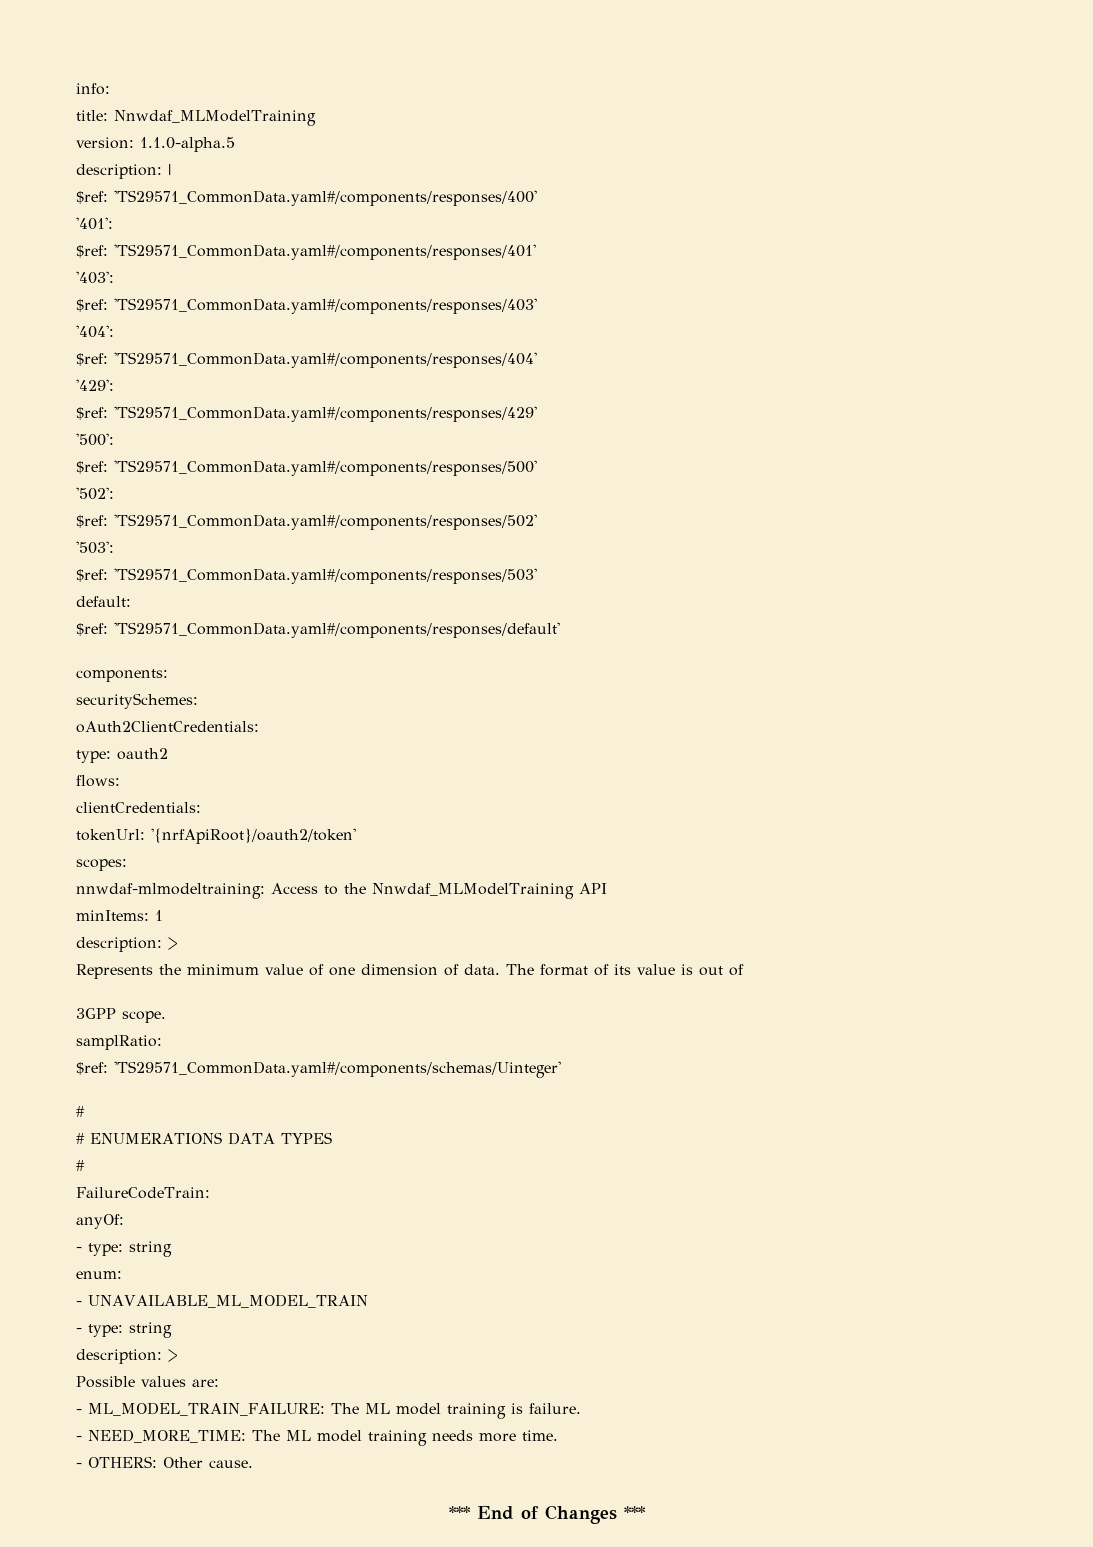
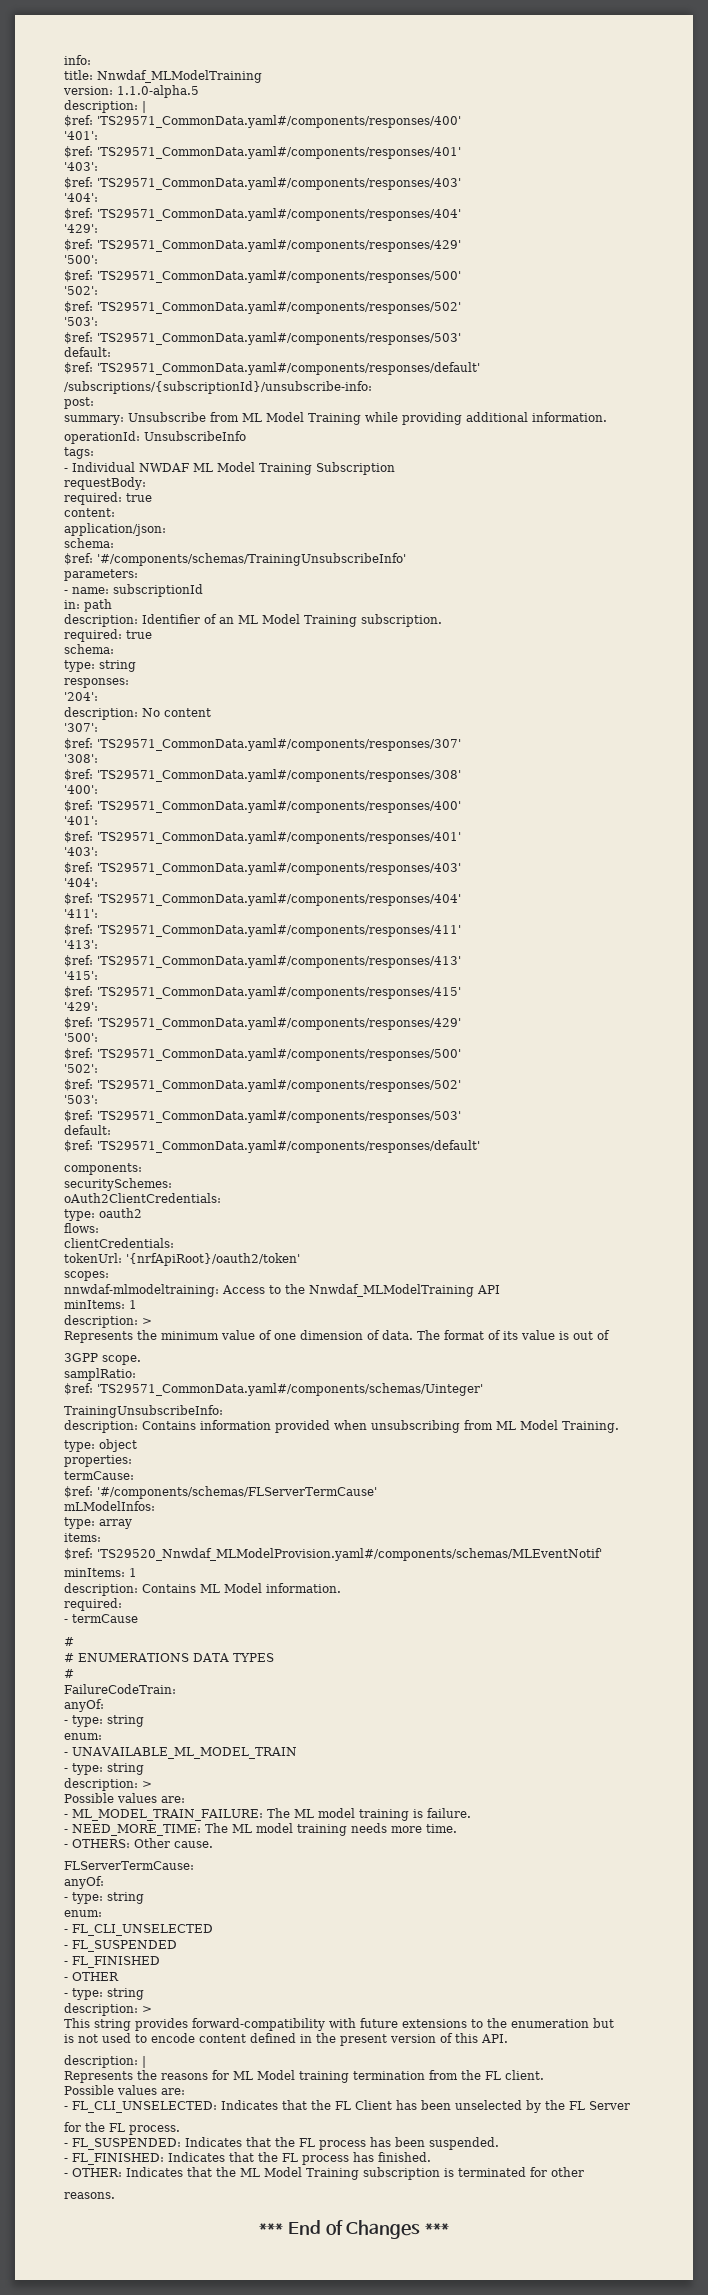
(560, 630) none -> [64,381,372,394] [64,397,94,409] [64,412,607,425] [64,431,246,444] [64,447,94,459] [64,462,395,475] [64,477,146,490] [64,492,152,505] [64,508,115,517] [64,523,166,536] [64,538,114,548] [64,553,406,566] [64,569,138,581] [64,584,203,597] [64,599,112,612] [64,614,442,627] [64,629,152,642] [64,644,114,654] [64,660,136,672] [64,678,129,688] [64,692,98,701] [64,707,211,720] [64,723,98,732] [64,738,461,751] [64,754,98,763] [64,769,461,782] [64,785,98,794] [64,800,461,813] [64,816,98,825] [64,831,461,844] [64,847,98,856] [64,862,461,875] [64,878,98,887] [64,893,461,906] [64,909,98,918] [64,924,461,937] [64,940,98,949] [64,955,461,968] [64,971,98,980] [64,986,461,999] [64,1002,98,1011] [64,1017,461,1030] [64,1033,98,1042] [64,1048,461,1061] [64,1064,98,1073] [64,1079,461,1092] [64,1095,98,1104] [64,1110,461,1123] [64,1125,111,1135] [64,1140,480,1153] // /subscriptions/{subscriptionId}/unsubscribe-info: // post: // summary: Unsubscribe from ML Model Training while providing additional information. // operationId: UnsubscribeInfo // tags: // - Individual NWDAF ML Model Training Subscription // requestBody: // required: true // content: // application/json: // schema: // $ref: '#/components/schemas/TrainingUnsubscribeInfo' // parameters: // - name: subscriptionId // in: path // description: Identifier of an ML Model Training subscription. // required: true // schema: // type: string // responses: // '204': // description: No content // '307': // $ref: 'TS29571_CommonData.yaml#/components/responses/307' // '308': // $ref: 'TS29571_CommonData.yaml#/components/responses/308' // '400': // $ref: 'TS29571_CommonData.yaml#/components/responses/400' // '401': // $ref: 'TS29571_CommonData.yaml#/components/responses/401' // '403': // $ref: 'TS29571_CommonData.yaml#/components/responses/403' // '404': // $ref: 'TS29571_CommonData.yaml#/components/responses/404' // '411': // $ref: 'TS29571_CommonData.yaml#/components/responses/411' // '413': // $ref: 'TS29571_CommonData.yaml#/components/responses/413' // '415': // $ref: 'TS29571_CommonData.yaml#/components/responses/415' // '429': // $ref: 'TS29571_CommonData.yaml#/components/responses/429' // '500': // $ref: 'TS29571_CommonData.yaml#/components/responses/500' // '502': // $ref: 'TS29571_CommonData.yaml#/components/responses/502' // '503': // $ref: 'TS29571_CommonData.yaml#/components/responses/503' // default: // $ref: 'TS29571_CommonData.yaml#/components/responses/default'
(561, 1069) none -> [64,1405,223,1418] [64,1420,619,1433] [64,1439,137,1452] [64,1455,132,1467] [64,1471,134,1480] [64,1486,377,1499] [64,1501,155,1511] [64,1517,132,1529] [64,1533,101,1542] [64,1548,602,1561] [64,1568,137,1577] [64,1583,341,1596] [64,1598,122,1611] [64,1614,138,1623] // TrainingUnsubscribeInfo: // description: Contains information provided when unsubscribing from ML Model Training. // type: object // properties: // termCause: // $ref: '#/components/schemas/FLServerTermCause' // mLModelInfos: // type: array // items: // $ref: 'TS29520_Nnwdaf_MLModelProvision.yaml#/components/schemas/MLEventNotif' // minItems: 1 // description: Contains ML Model information. // required: // - termCause
(253, 1464) none -> [64,1861,194,1870] [64,1876,104,1889] [64,1892,144,1904] [64,1910,102,1917] [64,1924,213,1936] [64,1940,177,1952] [64,1956,160,1968] [64,1972,119,1981] [64,1988,144,2000] [64,2003,152,2016] [64,2018,614,2031] [64,2033,508,2046] [64,2055,146,2068] [64,2070,544,2083] [64,2085,185,2095] [64,2100,630,2113] [64,2122,180,2135] [64,2137,499,2150] [64,2152,431,2165] [64,2167,584,2180] [64,2192,115,2199] // FLServerTermCause: // anyOf: // - type: string // enum: // - FL_CLI_UNSELECTED // - FL_SUSPENDED // - FL_FINISHED // - OTHER // - type: string // description: > // This string provides forward-compatibility with future extensions to the enumeration but // is not used to encode content defined in the present version of this API. // description: | // Represents the reasons for ML Model training termination from the FL client. // Possible values are: // - FL_CLI_UNSELECTED: Indicates that the FL Client has been unselected by the FL Server // for the FL process. // - FL_SUSPENDED: Indicates that the FL process has been suspended. // - FL_FINISHED: Indicates that the FL process has finished. // - OTHER: Indicates that the ML Model Training subscription is terminated for other // reasons.

